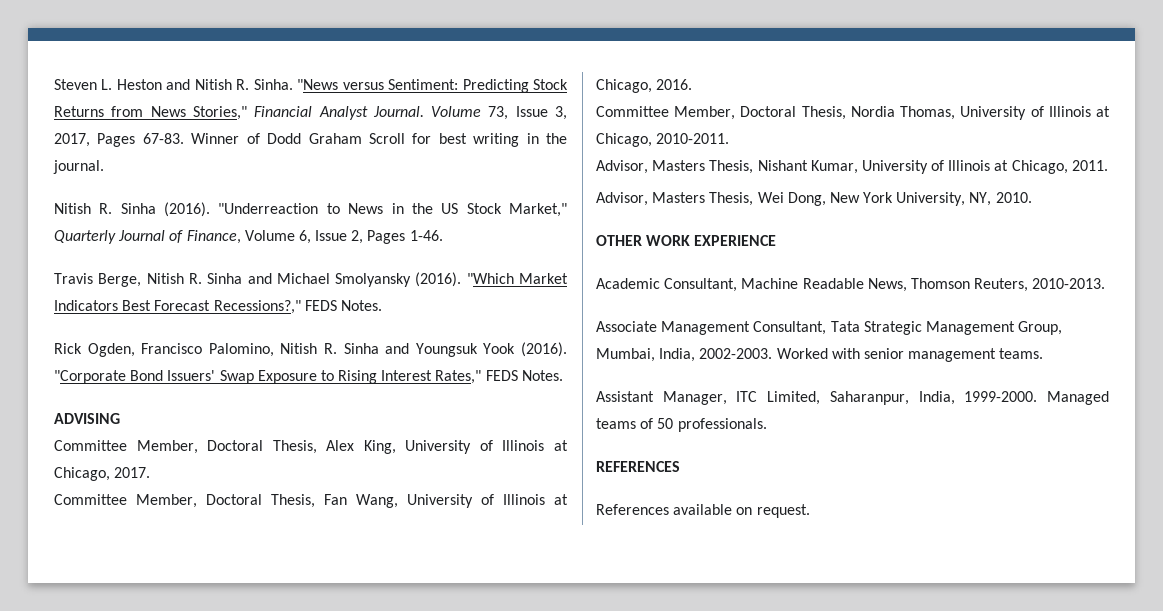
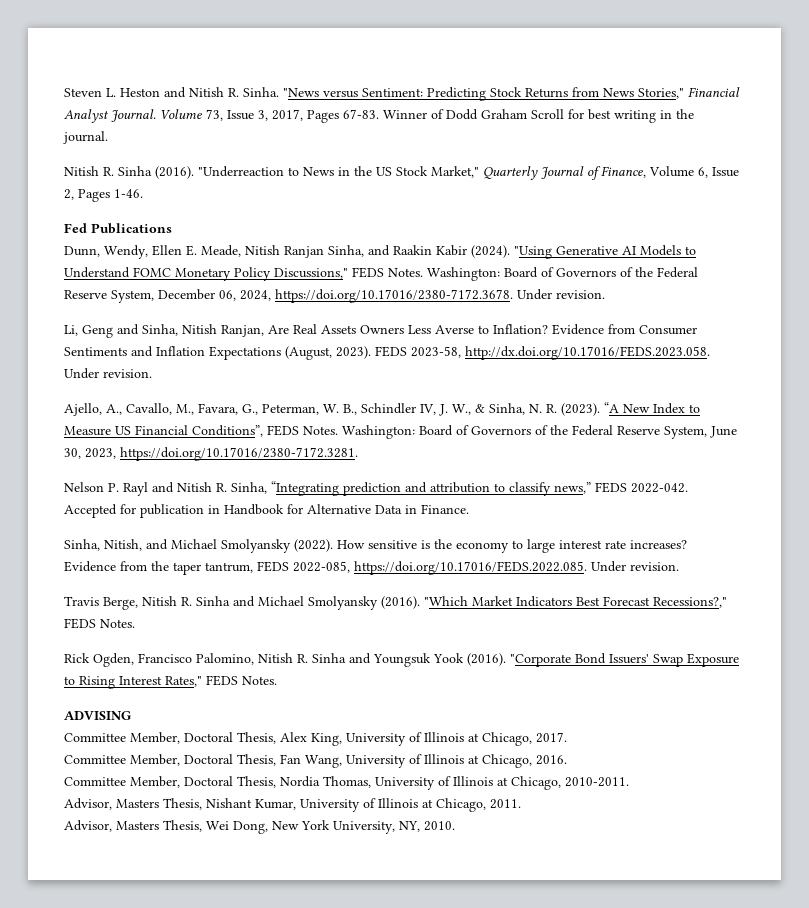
(443, 235) none -> [64,223,172,234] [64,245,696,259] [64,267,698,281] [64,289,605,303] [64,324,697,338] [64,346,710,360] [64,368,152,379] [64,402,700,416] [64,425,737,439] [64,447,358,461] [64,481,688,496] [64,504,469,518] [64,539,687,553] [64,561,679,575] // Fed Publications // Dunn, Wendy, Ellen E. Meade, Nitish Ranjan Sinha, and Raakin Kabir (2024). "Using Generative AI Models to Understand FOMC Monetary Policy Discussions," FEDS Notes. Washington: Board of Governors of the Federal Reserve System, December 06, 2024, https://doi.org/10.17016/2380-7172.3678. Under revision. // Li, Geng and Sinha, Nitish Ranjan, Are Real Assets Owners Less Averse to Inflation? Evidence from Consumer Sentiments and Inflation Expectations (August, 2023). FEDS 2023-58, http://dx.doi.org/10.17016/FEDS.2023.058. Under revision. // Ajello, A., Cavallo, M., Favara, G., Peterman, W. B., Schindler IV, J. W., & Sinha, N. R. (2023). “A New Index to Measure US Financial Conditions”, FEDS Notes. Washington: Board of Governors of the Federal Reserve System, June 30, 2023, https://doi.org/10.17016/2380-7172.3281. // Nelson P. Rayl and Nitish R. Sinha, “Integrating prediction and attribution to classify news,” FEDS 2022-042. Accepted for publication in Handbook for Alternative Data in Finance. // Sinha, Nitish, and Michael Smolyansky (2022). How sensitive is the economy to large interest rate increases? Evidence from the taper tantrum, FEDS 2022-085, https://doi.org/10.17016/FEDS.2022.085. Under revision.
[596,235,777,246] [596,278,1106,292] [596,321,1063,335] [596,348,1044,362] [596,391,1109,405] [596,418,767,432] [596,461,680,472] [596,504,810,518] // OTHER WORK EXPERIENCE // Academic Consultant, Machine Readable News, Thomson Reuters, 2010-2013. // Associate Management Consultant, Tata Strategic Management Group, Mumbai, India, 2002-2003. Worked with senior management teams. // Assistant Manager, ITC Limited, Saharanpur, India, 1999-2000. Managed teams of 50 professionals. // REFERENCES // References available on request. -> (455, 826) none

